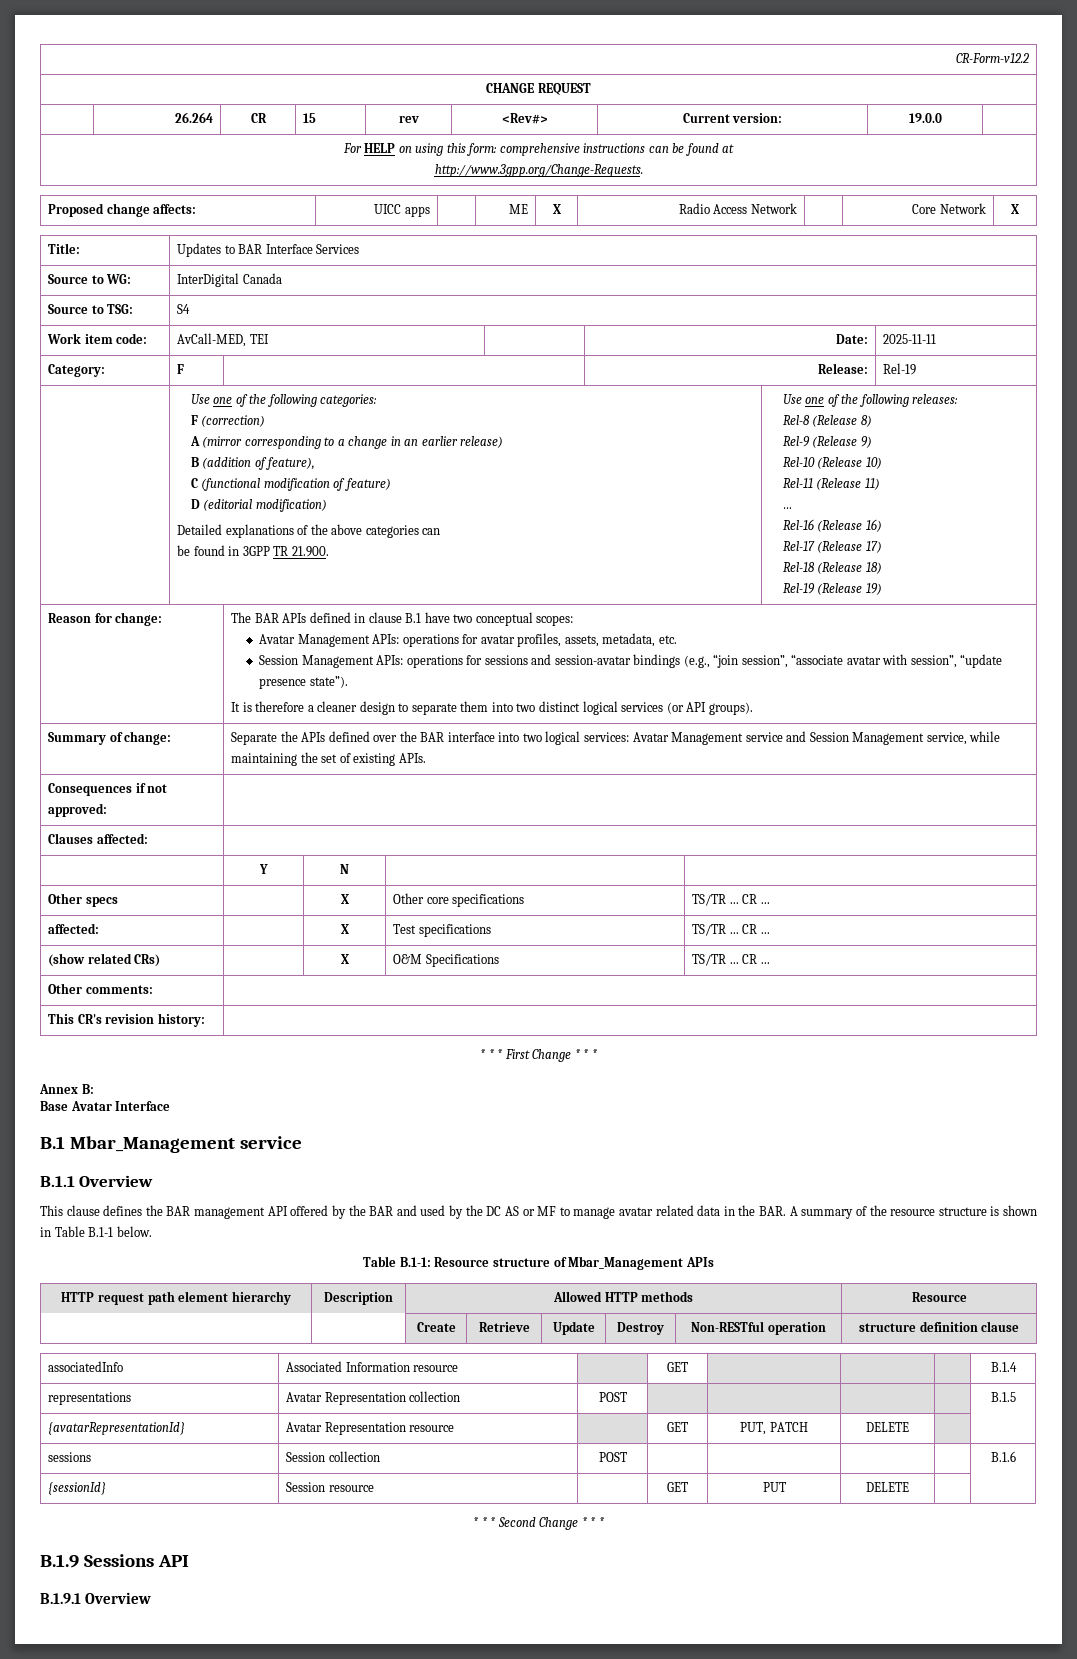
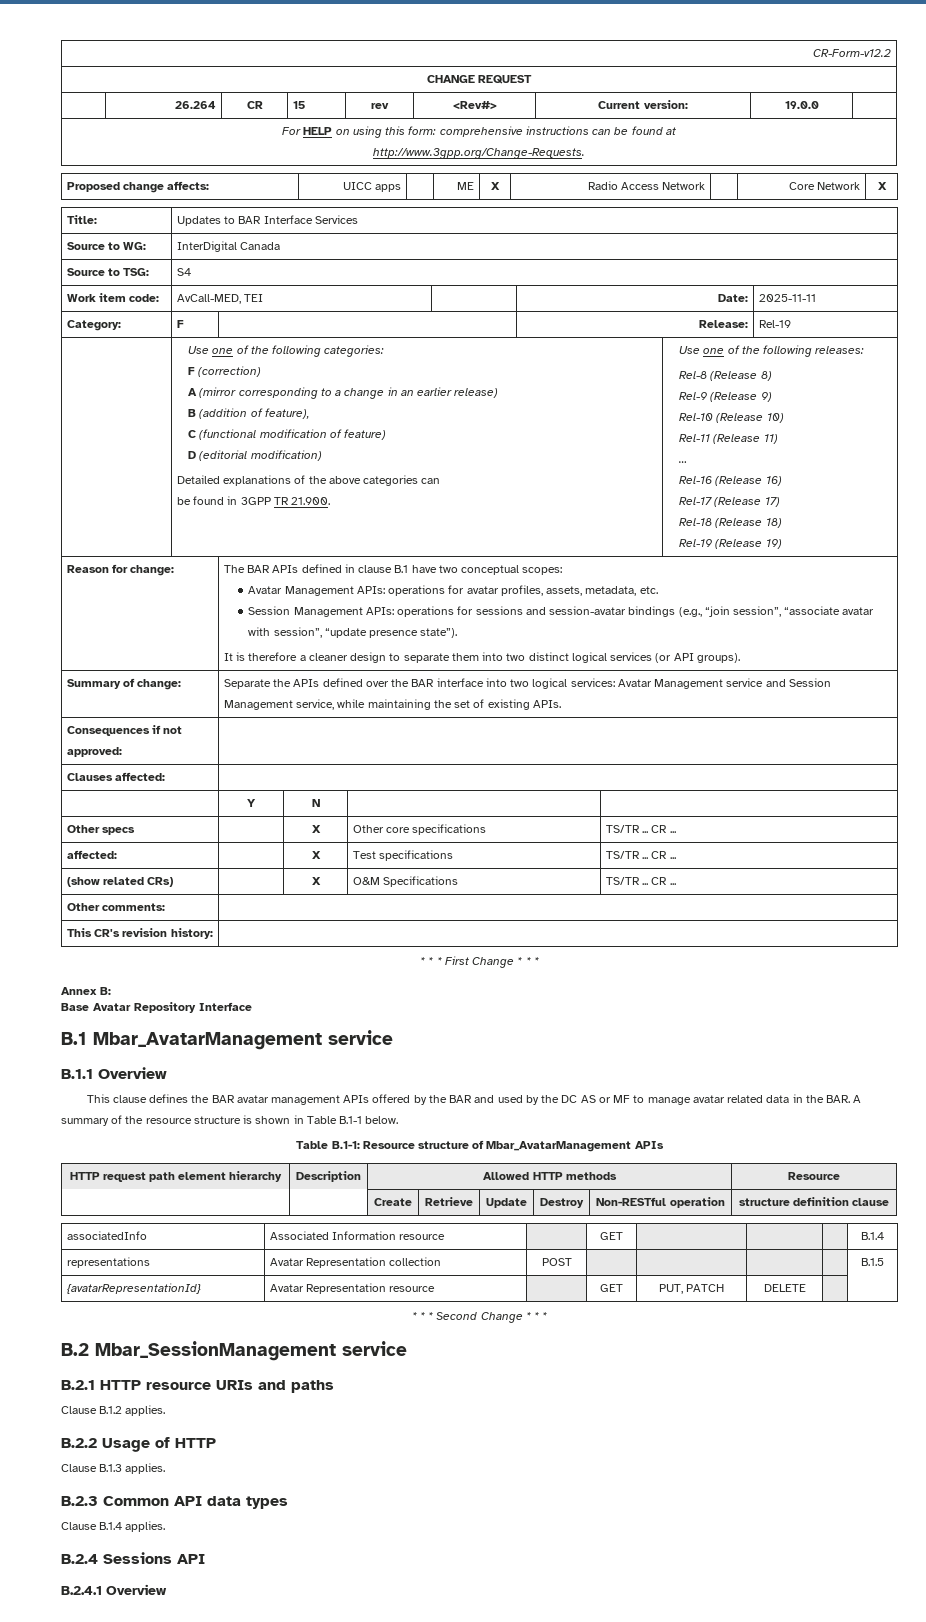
(112, 1106) none -> [134,1002,196,1013] Repository
[69,1136,235,1153] Mbar_Management -> [93,1032,322,1050] Mbar_AvatarManagement
[194,1206,288,1219] management API -> [236,1095,370,1105] avatar management APIs
[568,1256,684,1270] Mbar_Management -> [486,1141,632,1152] Mbar_AvatarManagement
[48,1452,92,1462] [286,1451,380,1462] [598,1452,627,1462] [990,1451,1016,1462] [48,1482,107,1495] [286,1482,374,1492] [667,1482,688,1492] [762,1482,786,1492] [866,1482,909,1492] // sessions | Session collection | POST | | | | | B.1.6 // {sessionId} | Session resource | | GET | PUT | DELETE | | -> (806, 1288) none
[40,1554,79,1568] B.1.9 -> [61,1341,407,1361] [61,1380,334,1393] [61,1405,166,1416] [61,1437,216,1452] [61,1463,166,1474] [61,1496,288,1509] [61,1521,166,1532] [61,1554,98,1564] B.2 Mbar_SessionManagement service // B.2.1 HTTP resource URIs and paths // Clause B.1.2 applies. // B.2.2 Usage of HTTP // Clause B.1.3 applies. // B.2.3 Common API data types // Clause B.1.4 applies. // B.2.4
[40,1593,81,1604] B.1.9.1 -> [61,1586,102,1595] B.2.4.1

